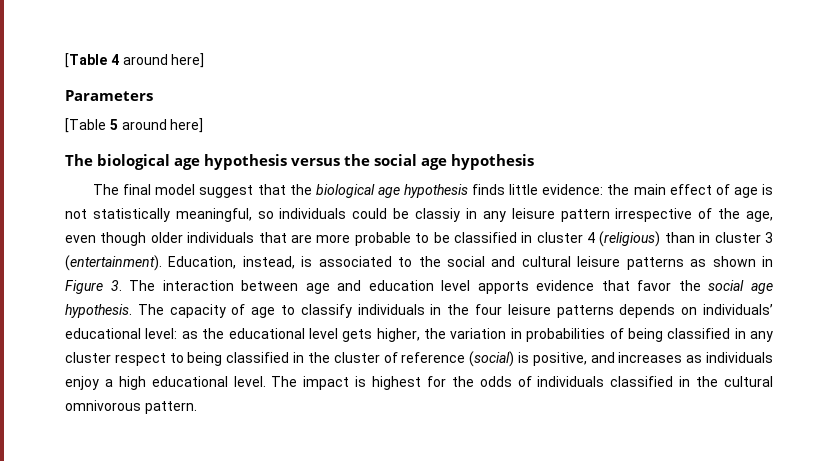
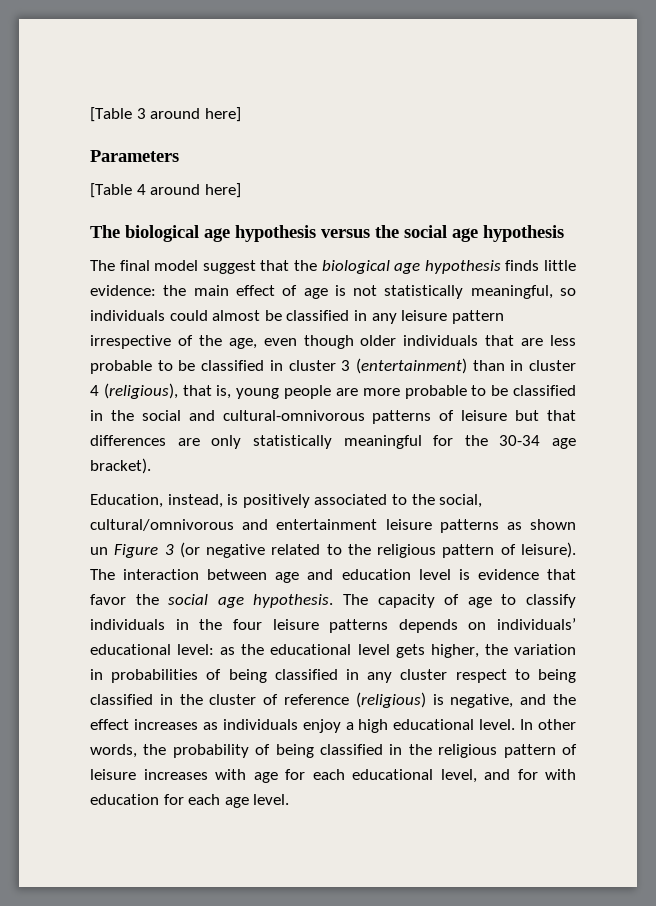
[65,53,119,68] [Table 4 -> [90,107,146,122] [Table 3
[109,119,118,130] 5 -> [136,184,146,195] 4
[393,208,461,222] be classiy -> [212,310,350,321] almost be classified
(312, 238) none -> [549,335,576,346] [90,358,576,374] [90,383,358,399] less probable to be classified in cluster 3 (entertainment) than in cluster 4 (religious), that is, young people are
[536,231,774,247] [65,255,162,271] cluster 4 (religious) than in cluster 3 (entertainment). -> [110,410,577,424] [90,435,576,449] [90,458,151,474] the social and cultural-omnivorous patterns of leisure but that differences are only statistically meaningful for the 30-34 age bracket). //
(313, 261) none -> [242,494,310,508] positively
[447,256,774,270] [65,280,122,294] social and cultural leisure patterns as shown in Figure 3. -> [439,494,483,508] [90,519,576,533] [90,542,576,558] social, cultural/omnivorous and entertainment leisure patterns as shown un Figure 3 (or negative related to the religious pattern of leisure).
[477,281,529,294] apports -> [458,569,470,580] is
[469,351,615,367] (social) is positive, and -> [355,692,576,708] [90,719,129,730] (religious) is negative, and the effect
[271,376,773,390] [65,400,197,414] The impact is highest for the odds of individuals classified in the cultural omnivorous pattern. -> [520,719,576,730] [90,744,577,758] [90,769,576,783] [90,794,290,808] In other words, the probability of being classified in the religious pattern of leisure increases with age for each educational level, and for with education for each age level.

